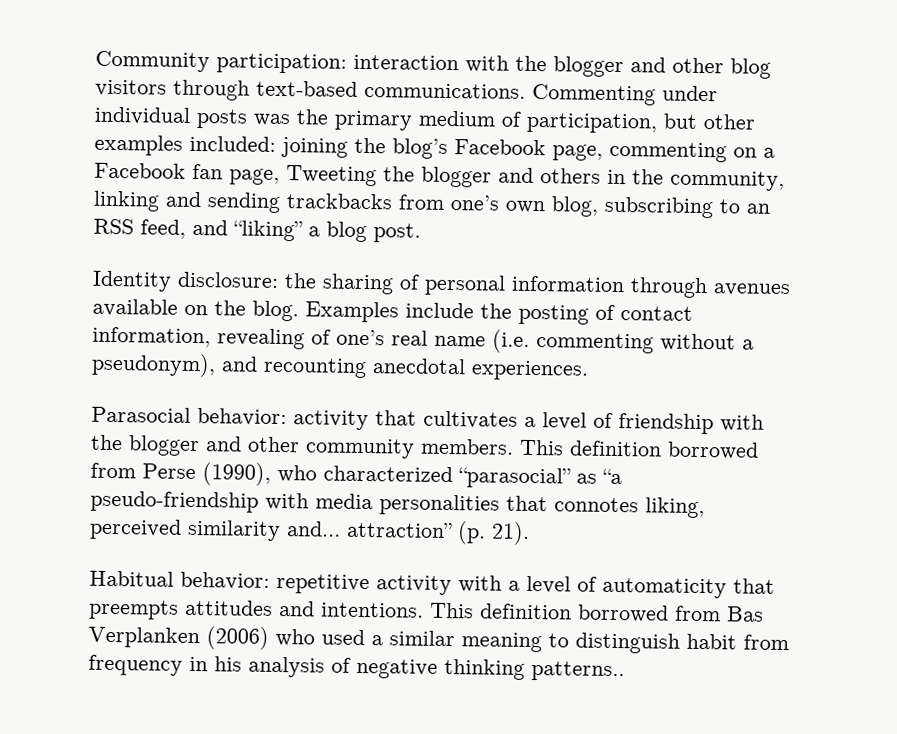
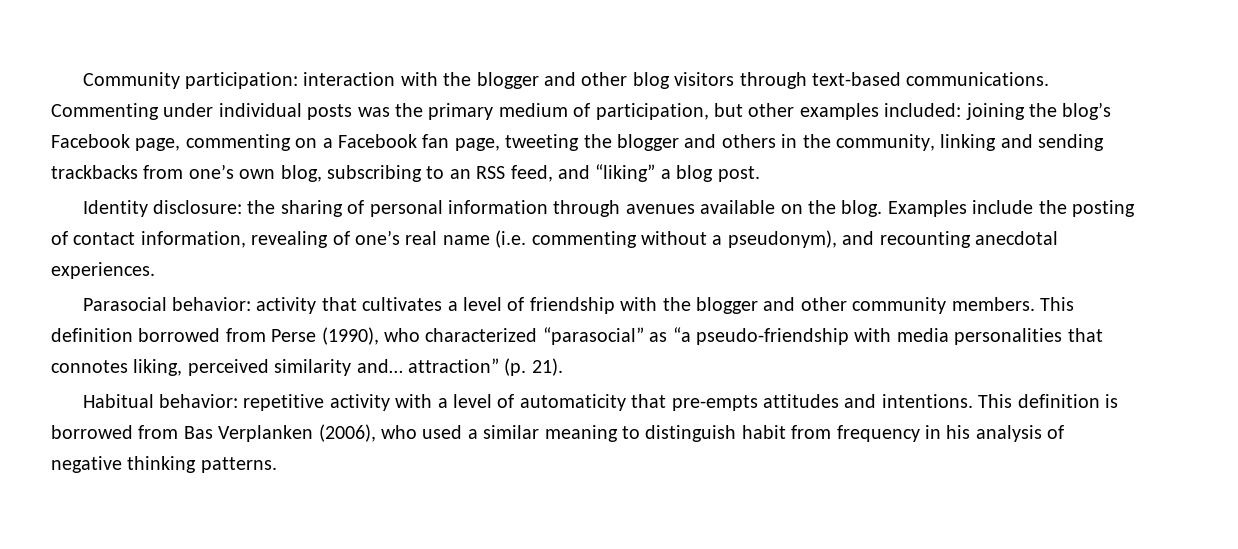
[286,165,377,187] Tweeting -> [505,134,580,151] tweeting
[88,599,179,620] preempts -> [671,395,758,411] pre-empts
(572, 611) none -> [1105,394,1119,408] is
[206,626,269,650] (2006) -> [318,424,376,442] (2006),
[531,661,625,682] patterns.. -> [200,457,277,473] patterns.

